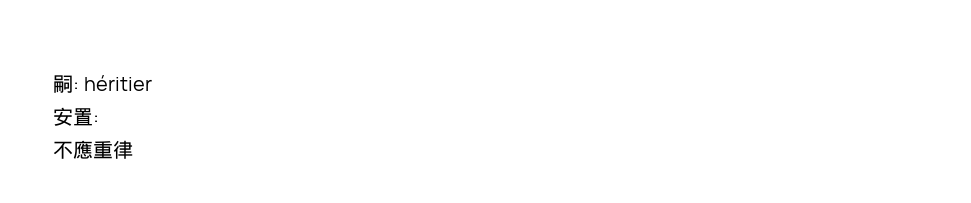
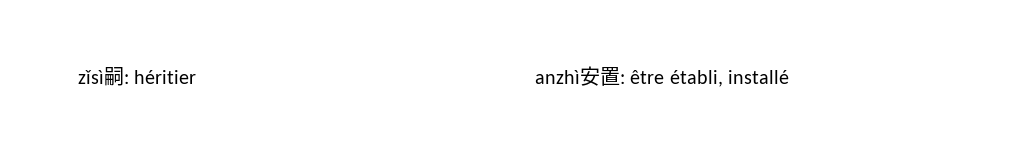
(53, 84) none -> [78,70,104,84] zǐsì
(153, 83) none -> [535,70,580,84] anzhì
[53,140,133,159] // 不應重律 -> [630,70,790,87] être établi, installé

